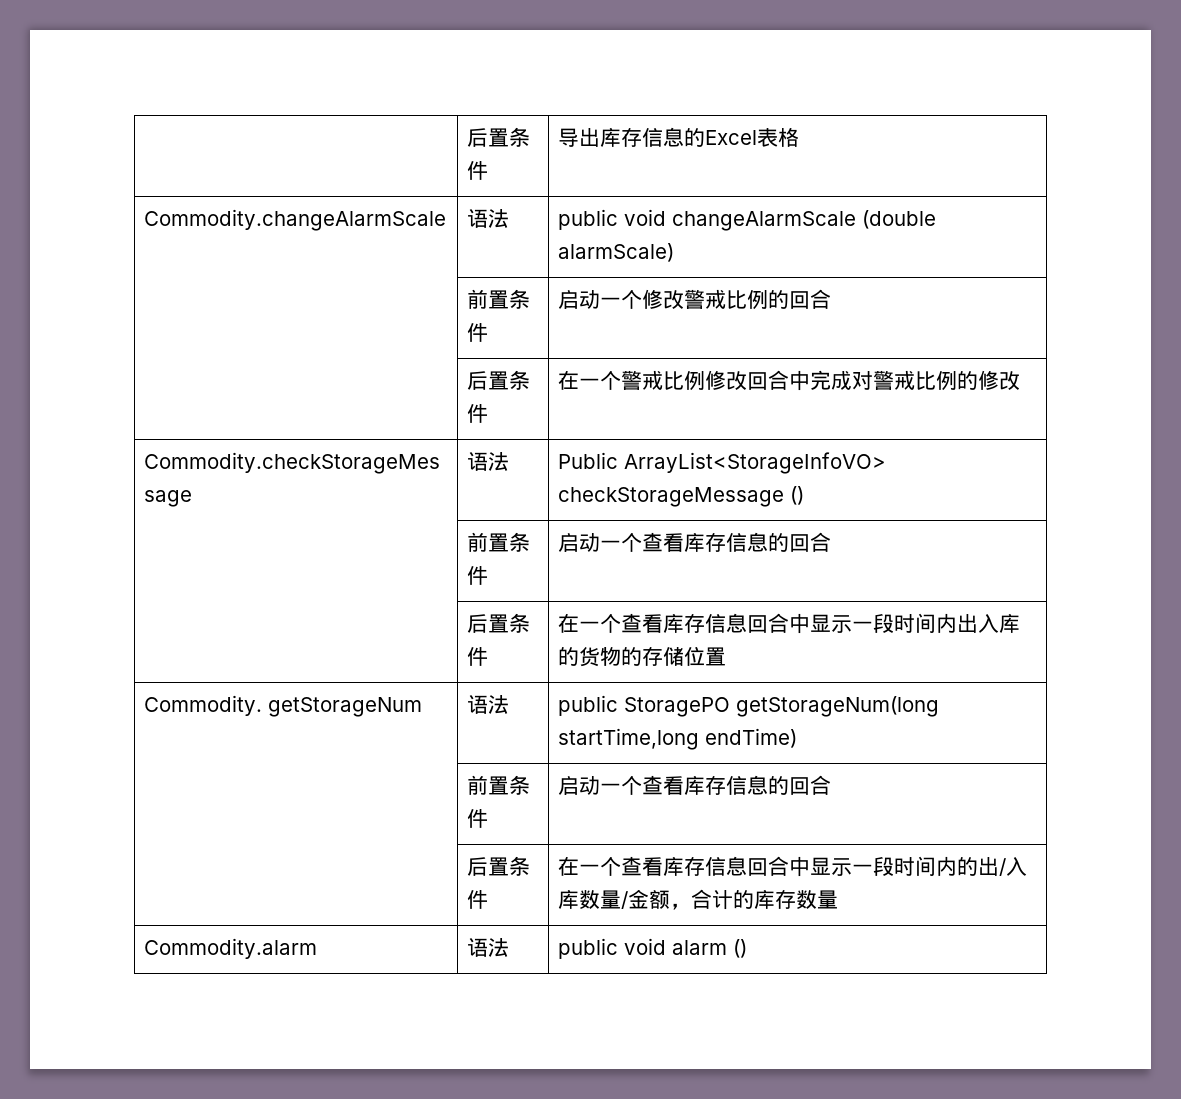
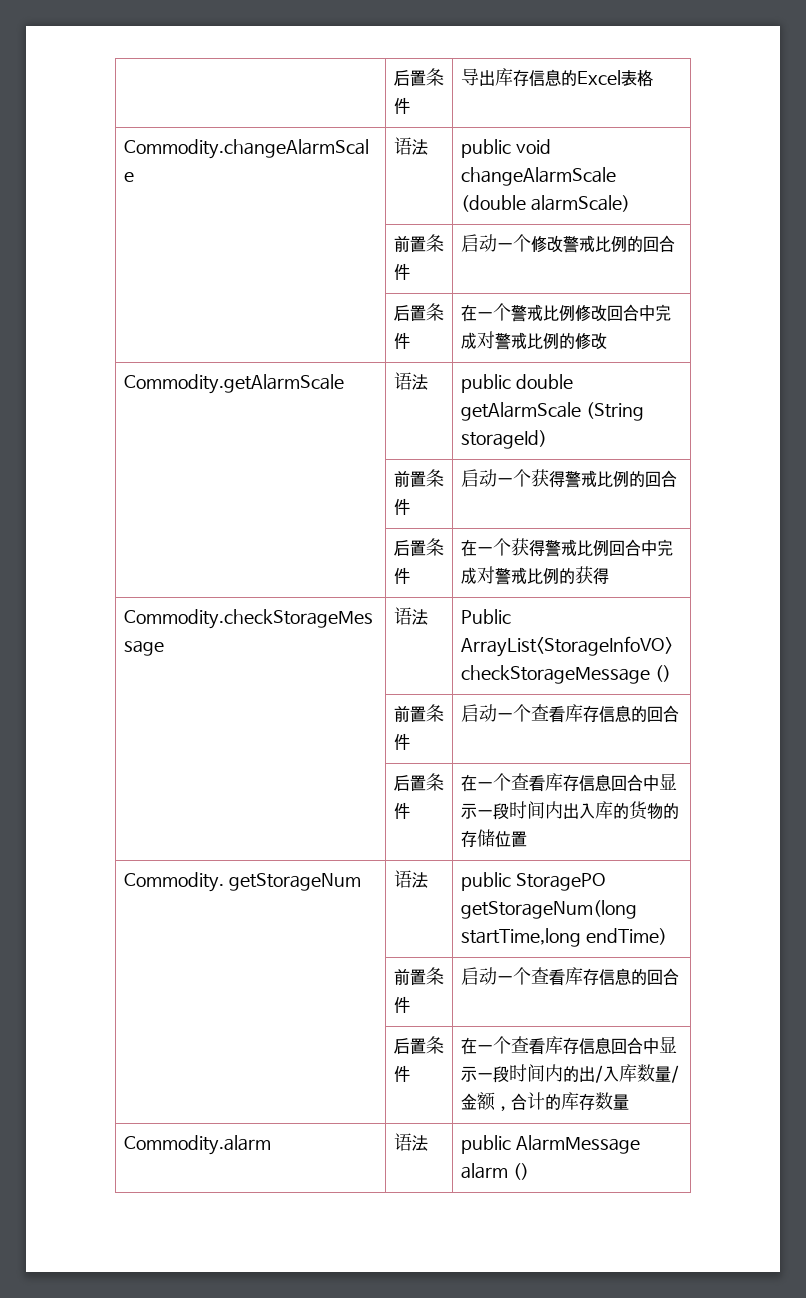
(1020, 380) none -> [123,374,344,394] [393,372,428,390] [460,374,573,393] [460,402,644,421] [460,430,547,449] [393,469,444,487] [393,498,410,515] [460,469,677,488] [393,538,444,556] [393,567,410,584] [460,538,673,557] [460,566,609,585] // Commodity.getAlarmScale | 语法 | public double getAlarmScale (String storageId) // | 前置条件 | 启动一个获得警戒比例的回合 // | 后置条件 | 在一个获得警戒比例回合中完成对警戒比例的获得
[623,938,666,955] void -> [515,1135,640,1154] AlarmMessage

